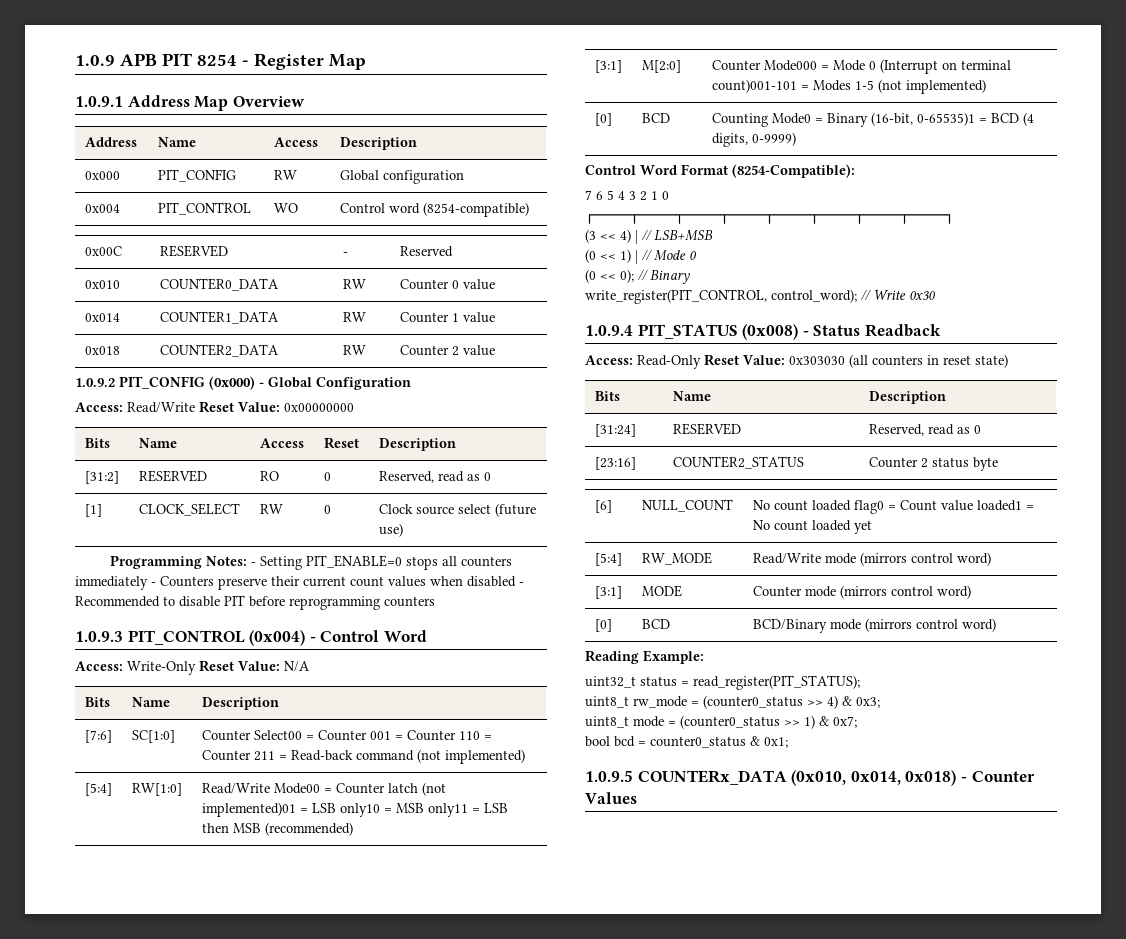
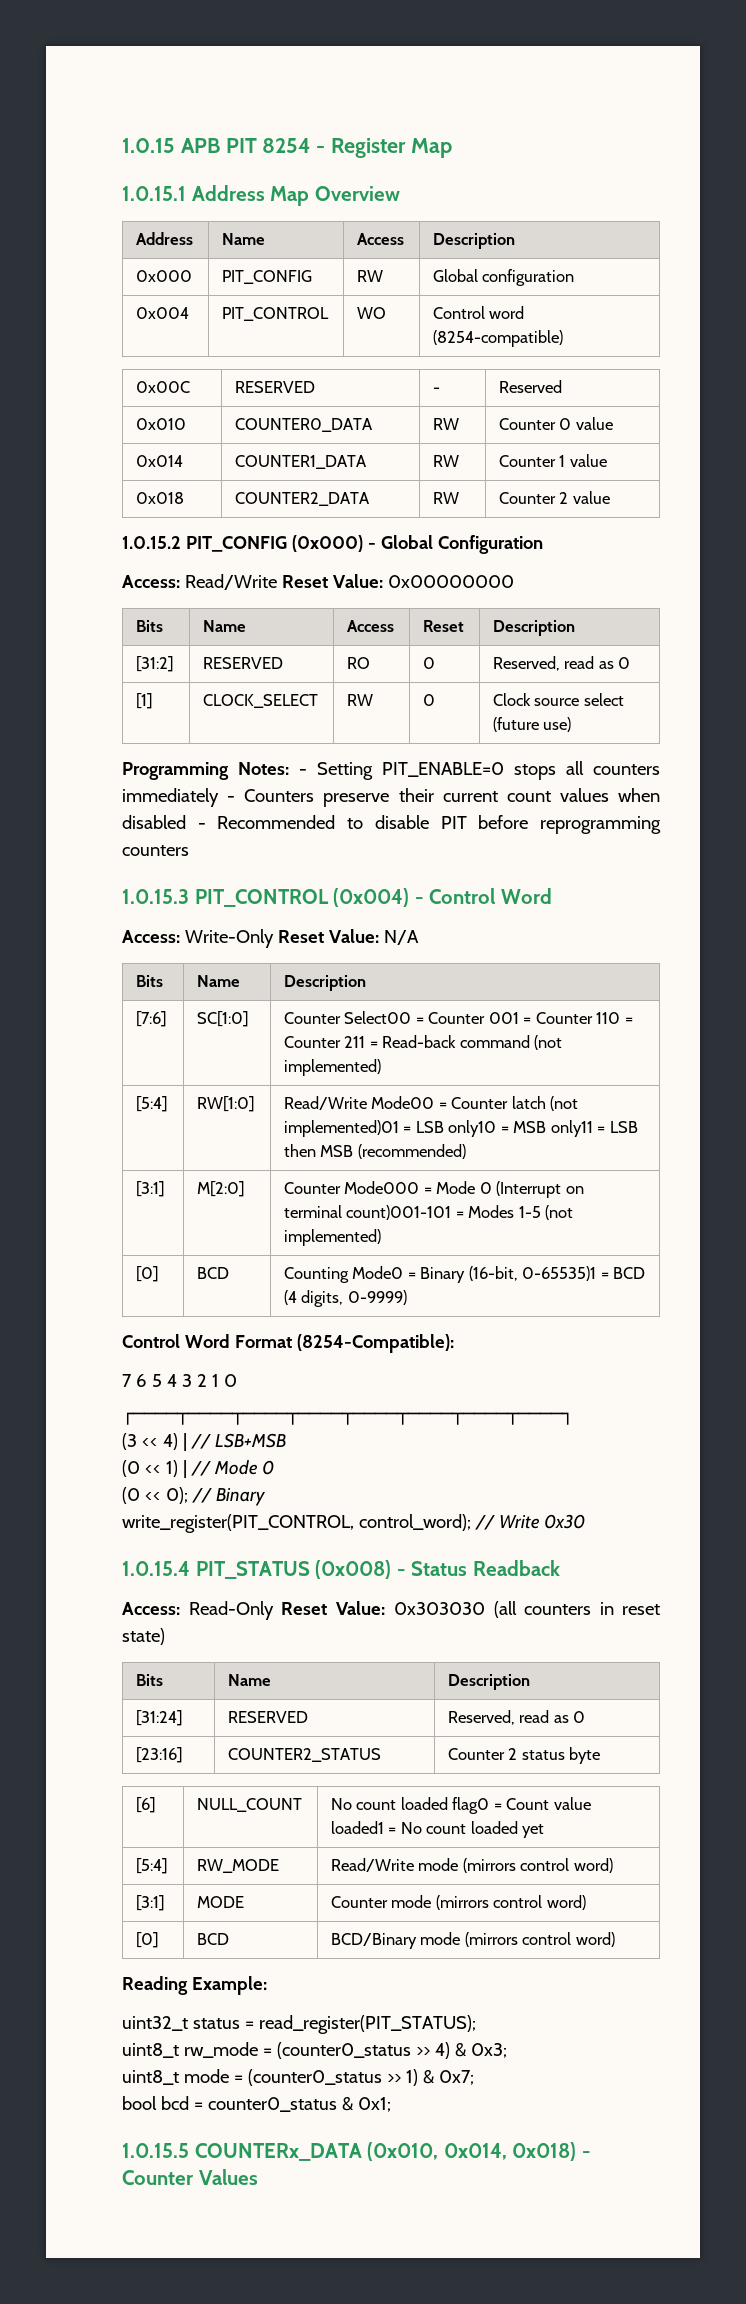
[75,55,115,66] 1.0.9 -> [122,138,175,153] 1.0.15
[75,96,123,107] 1.0.9.1 -> [122,186,186,201] 1.0.15.1
[75,378,115,387] 1.0.9.2 -> [122,536,181,549] 1.0.15.2
[75,631,123,642] 1.0.9.3 -> [122,889,189,904] 1.0.15.3
[585,325,633,336] 1.0.9.4 -> [122,1561,190,1576] 1.0.15.4
[585,770,633,782] 1.0.9.5 -> [122,2143,189,2158] 1.0.15.5

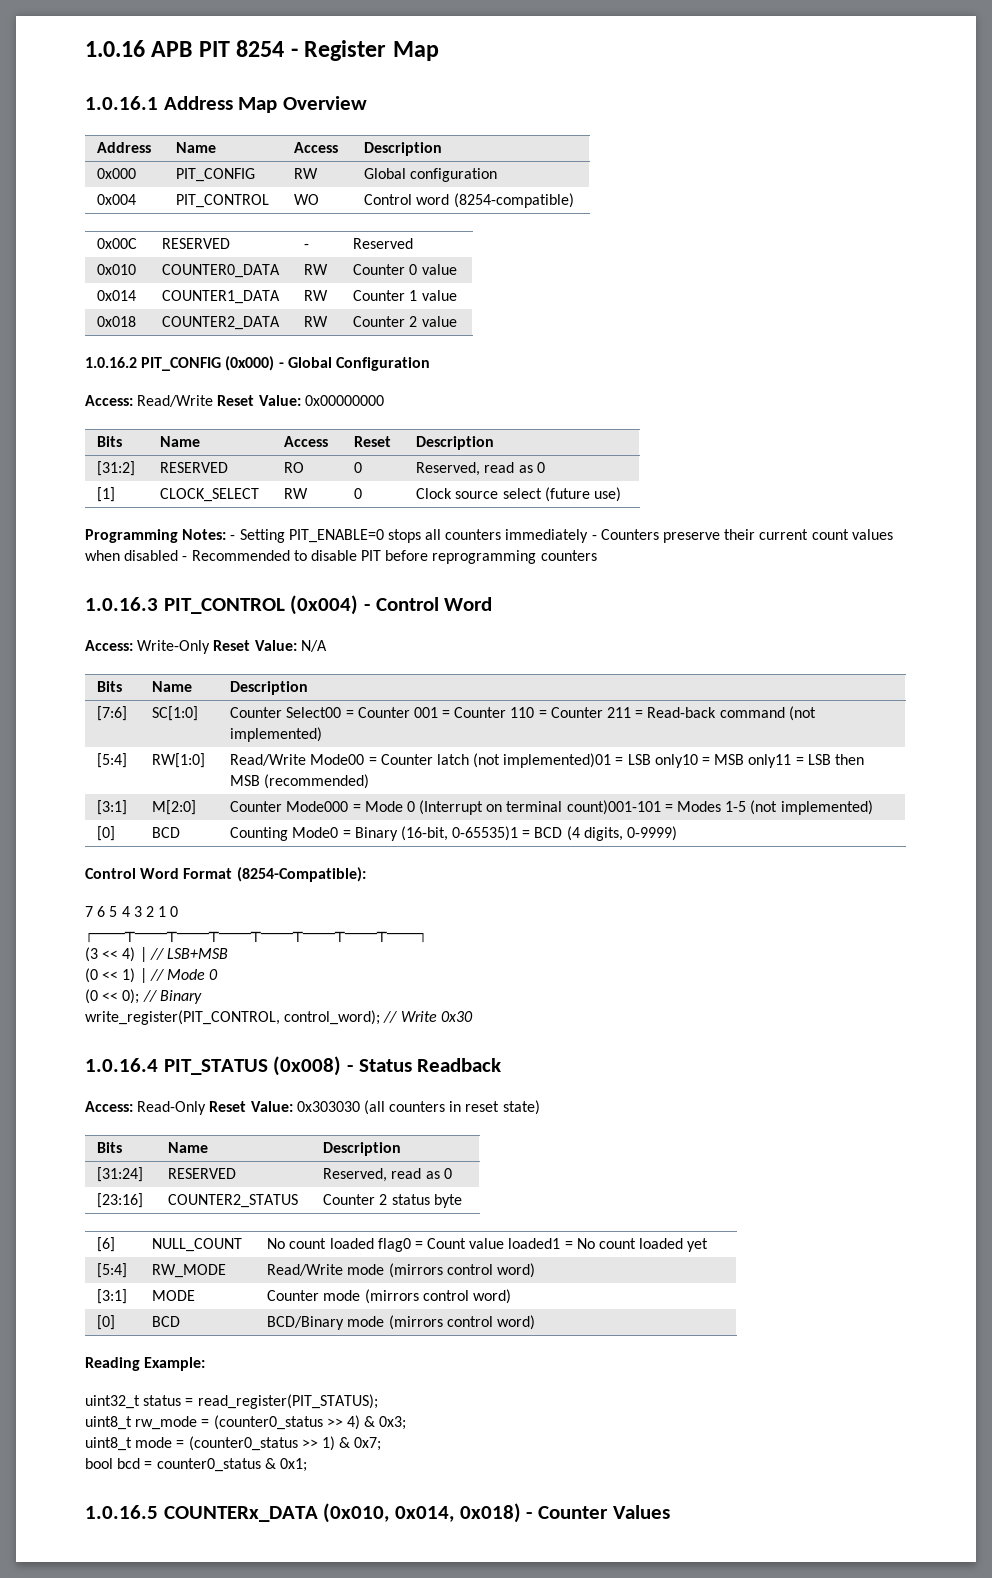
[122,138,175,153] 1.0.15 -> [85,40,145,57] 1.0.16
[122,186,186,201] 1.0.15.1 -> [85,96,158,110] 1.0.16.1
[122,536,181,549] 1.0.15.2 -> [85,357,137,368] 1.0.16.2
[122,889,189,904] 1.0.15.3 -> [85,597,158,611] 1.0.16.3
[122,1561,190,1576] 1.0.15.4 -> [85,1058,158,1072] 1.0.16.4
[122,2143,189,2158] 1.0.15.5 -> [85,1505,158,1519] 1.0.16.5

